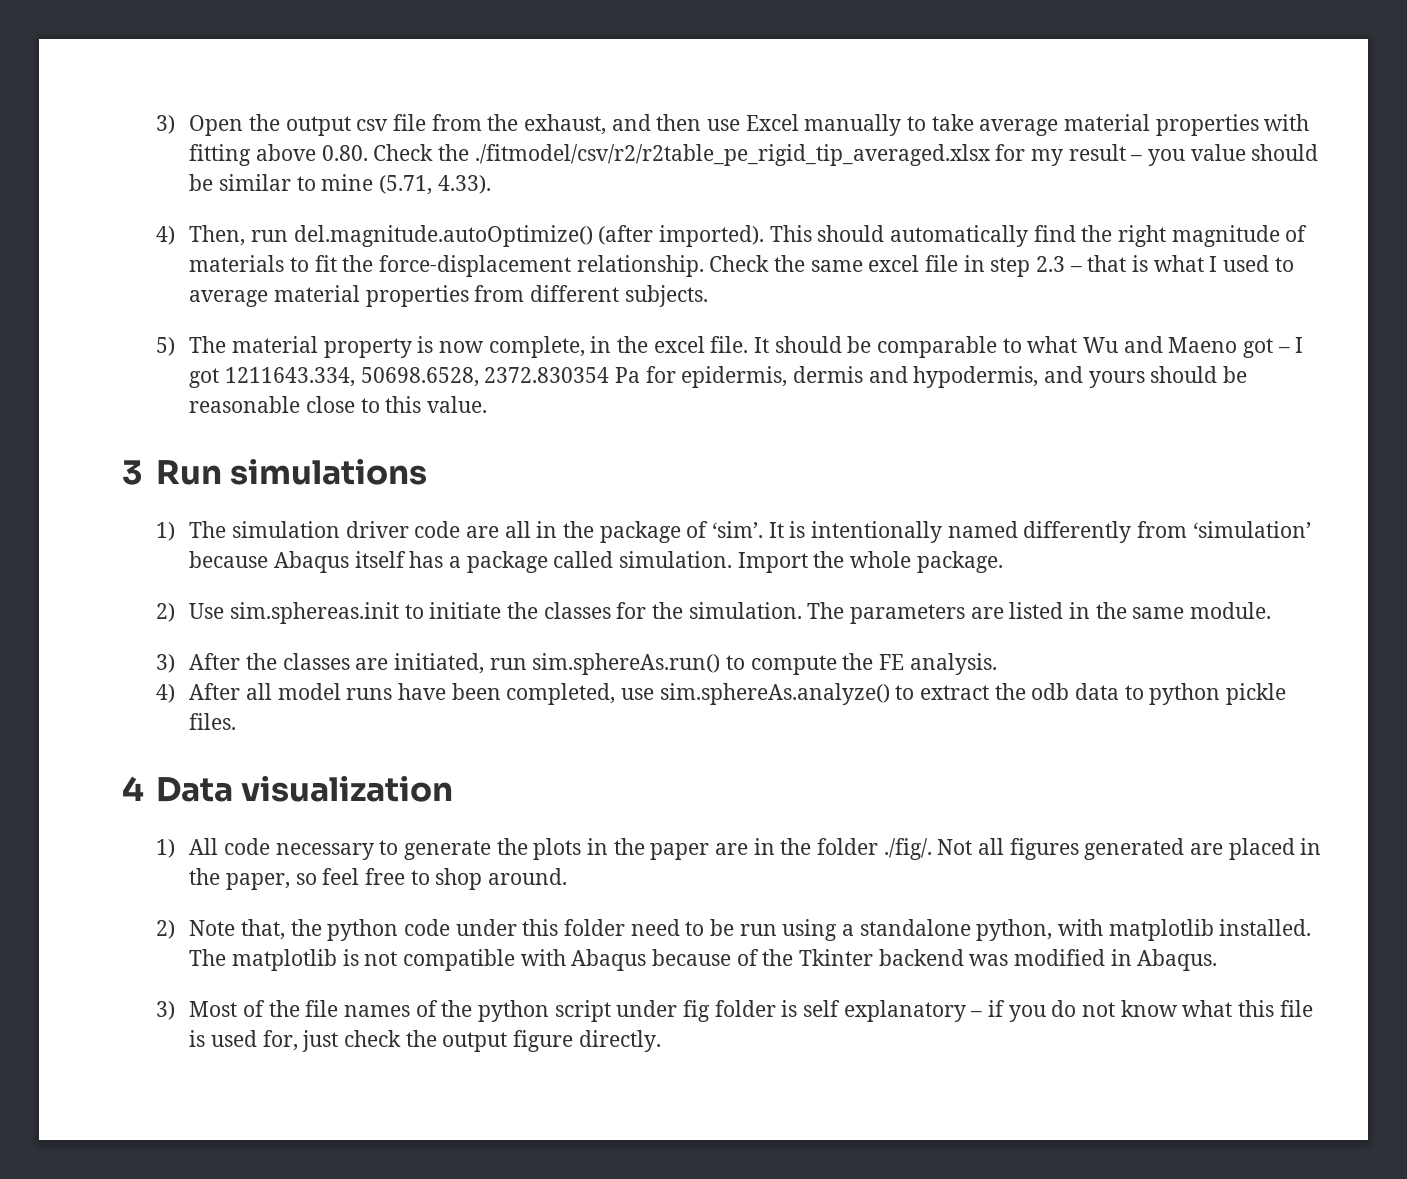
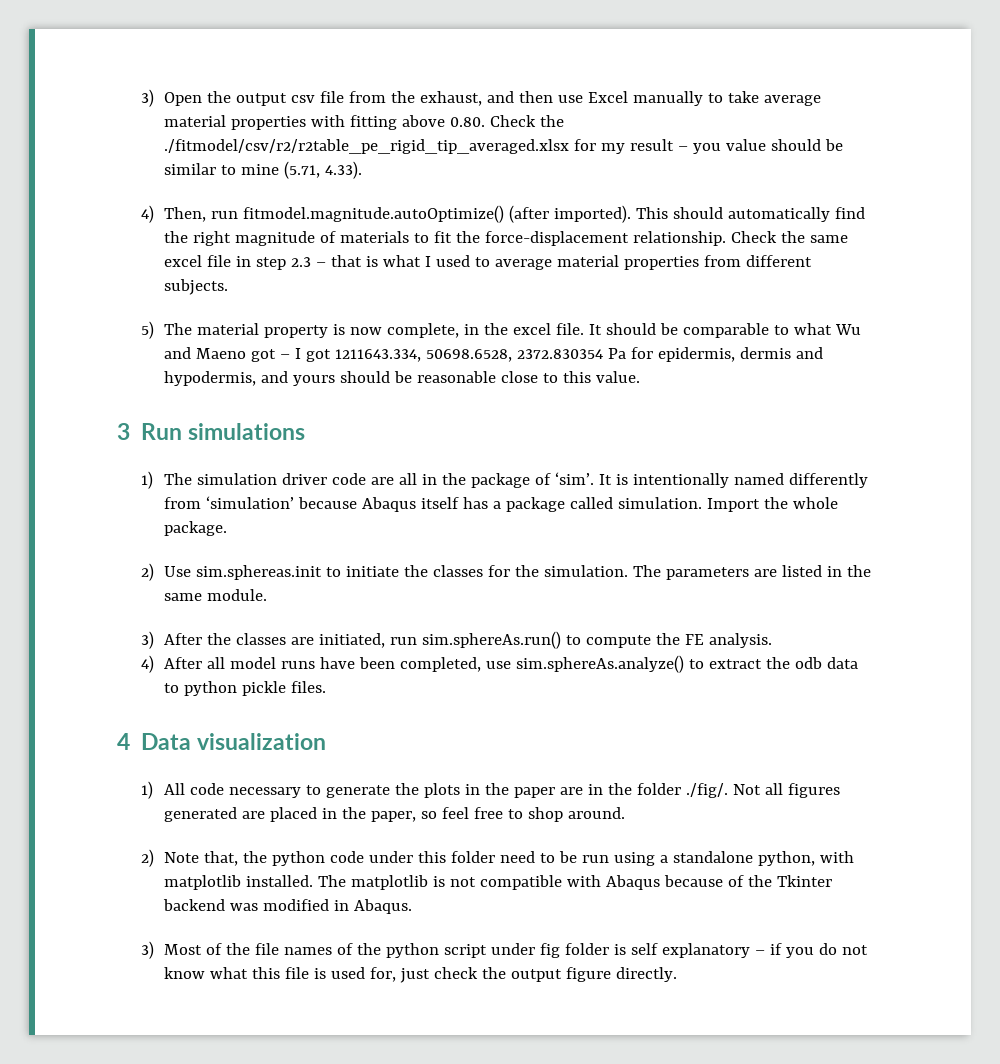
[293,225,593,247] del.magnitude.autoOptimize() -> [243,205,505,223] fitmodel.magnitude.autoOptimize()

